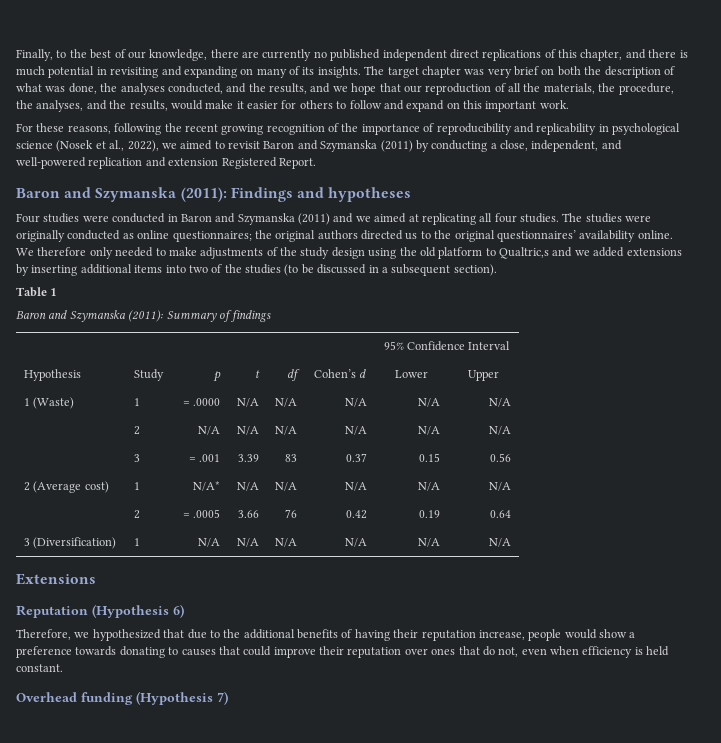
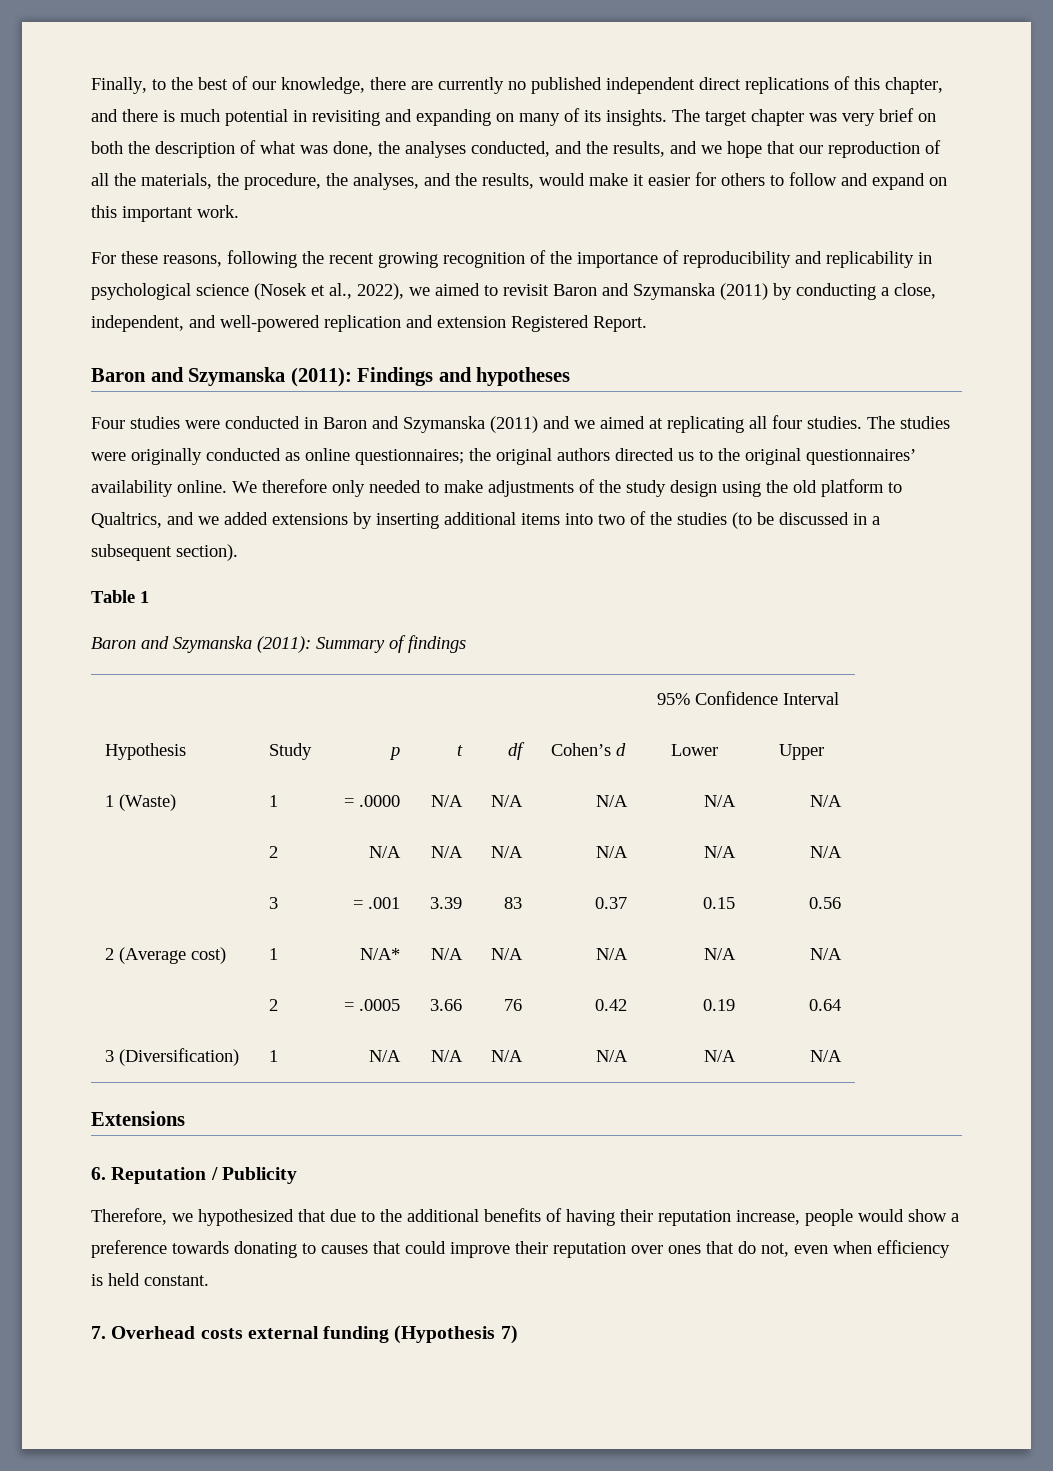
[499,247,549,259] Qualtric,s -> [91,512,162,528] Qualtrics,
[16,604,184,618] Reputation (Hypothesis 6) -> [91,1167,297,1184] 6. Reputation / Publicity
[16,692,77,702] Overhead -> [91,1326,319,1339] 7. Overhead costs external

